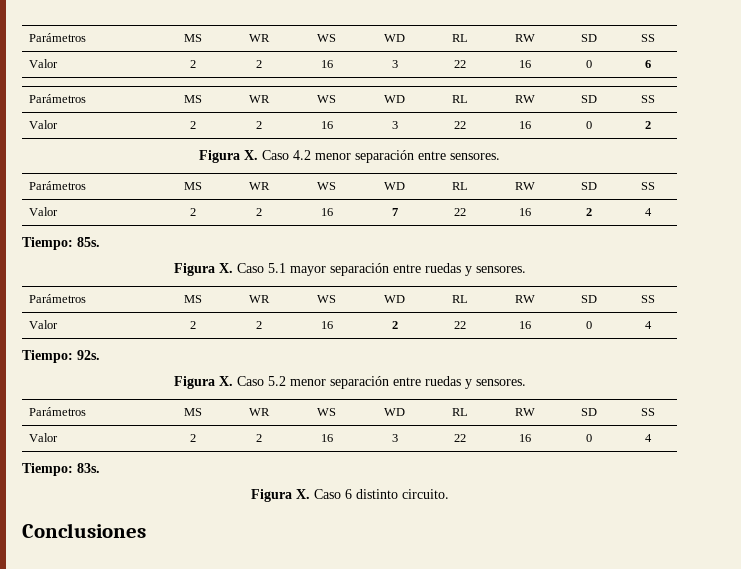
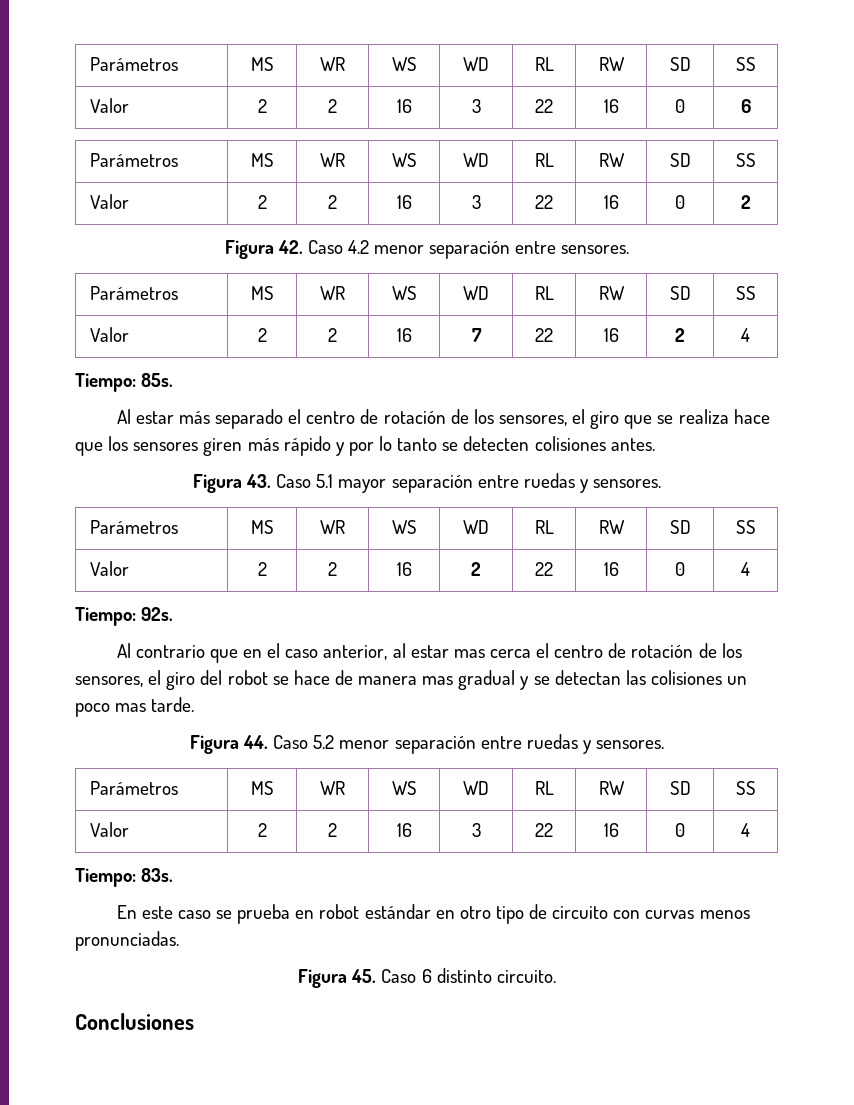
[244,150,258,160] X. -> [277,240,303,254] 42.
[173,263,233,276] // Figura X. -> [116,409,770,429] [75,436,655,456] [192,474,272,493] // Al estar más separado el centro de rotación de los sensores, el giro que se realiza hace que los sensores giren más rápido y por lo tanto se detecten colisiones antes. // Figura 43.
[173,376,233,389] // Figura X. -> [116,643,742,663] [75,670,748,690] [75,697,195,717] [189,735,269,754] // Al contrario que en el caso anterior, al estar mas cerca el centro de rotación de los sensores, el giro del robot se hace de manera mas gradual y se detectan las colisiones un poco mas tarde. // Figura 44.
[250,489,310,502] // Figura X. -> [116,904,750,924] [75,931,179,951] [298,969,377,988] // En este caso se prueba en robot estándar en otro tipo de circuito con curvas menos pronunciadas. // Figura 45.

